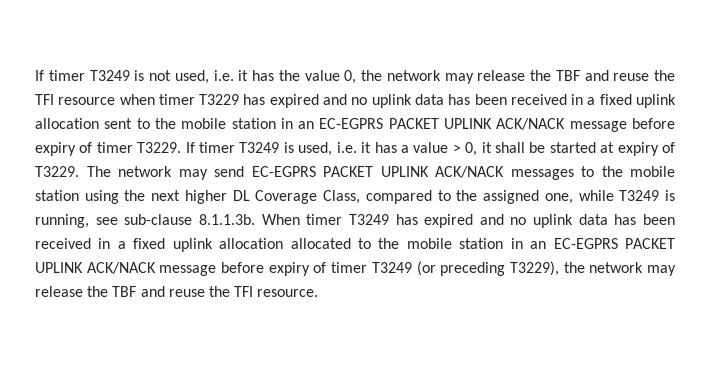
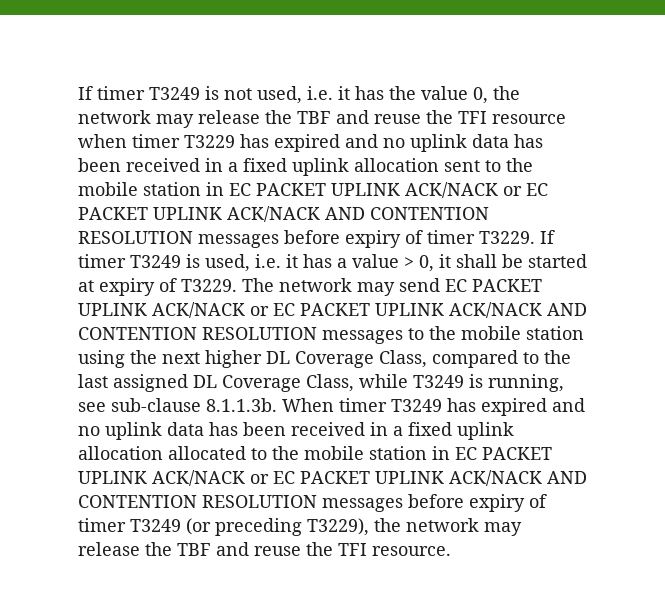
[298,118,627,132] an EC-EGPRS PACKET UPLINK ACK/NACK message -> [229,182,548,198] [78,206,489,222] [78,231,279,248] EC PACKET UPLINK ACK/NACK or EC PACKET UPLINK ACK/NACK AND CONTENTION RESOLUTION messages
[251,166,504,178] EC-EGPRS PACKET UPLINK ACK/NACK -> [445,279,542,292] [78,302,587,318] [78,327,317,340] EC PACKET UPLINK ACK/NACK or EC PACKET UPLINK ACK/NACK AND CONTENTION RESOLUTION
[483,190,573,204] assigned one, -> [78,374,354,392] last assigned DL Coverage Class,
[530,238,676,249] [35,262,217,276] an EC-EGPRS PACKET UPLINK ACK/NACK message -> [455,447,552,460] [78,470,587,486] [78,495,403,512] EC PACKET UPLINK ACK/NACK or EC PACKET UPLINK ACK/NACK AND CONTENTION RESOLUTION messages

